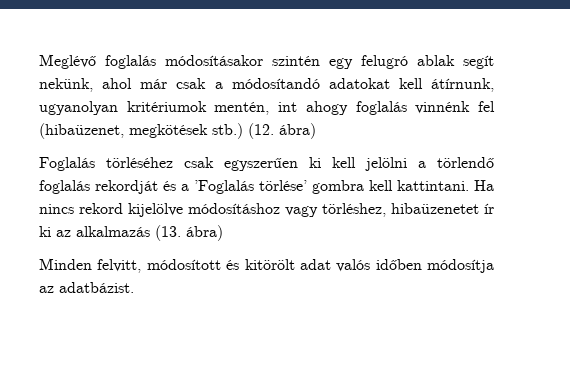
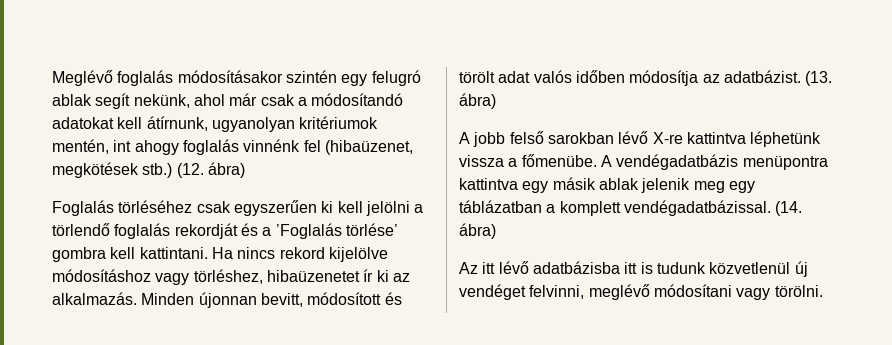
[76,225,223,241] [39,258,142,273] alkalmazás (13. ábra) // Minden felvitt, -> [52,292,303,308] alkalmazás. Minden újonnan bevitt,
[244,259,295,270] kitörölt -> [459,71,495,83] törölt
(134, 287) none -> [805,71,833,86] [459,93,496,109] [459,131,822,147] [459,154,828,170] [459,177,755,193] [459,200,803,216] [459,223,496,239] [459,261,808,277] [459,284,823,300] (13. ábra) // A jobb felső sarokban lévő X-re kattintva léphetünk vissza a főmenübe. A vendégadatbázis menüpontra kattintva egy másik ablak jelenik meg egy táblázatban a komplett vendégadatbázissal. (14. ábra) // Az itt lévő adatbázisba itt is tudunk közvetlenül új vendéget felvinni, meglévő módosítani vagy törölni.

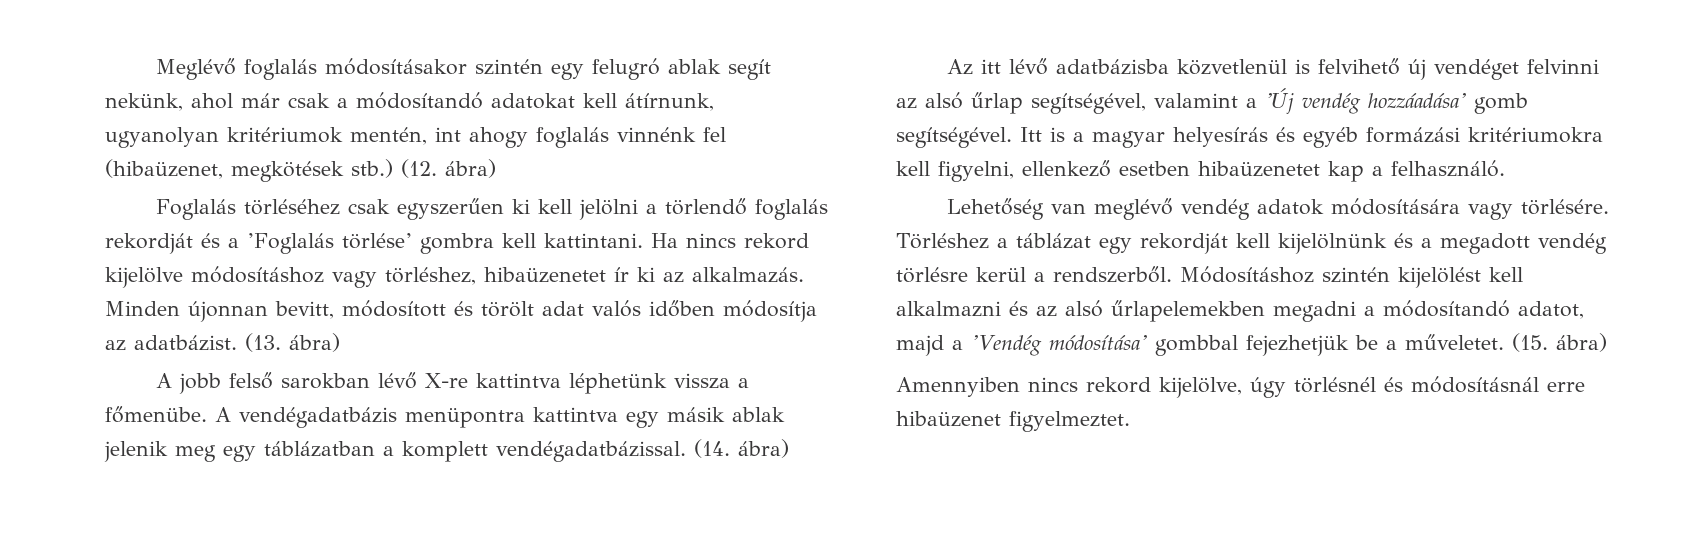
[624,261,808,277] [459,284,823,300] itt is tudunk közvetlenül új vendéget felvinni, meglévő módosítani vagy törölni. -> [1177,58,1600,80] [896,88,1528,114] [896,127,1603,148] [896,160,1505,182] [947,198,1610,220] [896,233,1607,254] [896,266,1523,288] [896,300,1584,322] [896,333,1607,356] [896,376,1585,398] [896,411,1130,432] közvetlenül is felvihető új vendéget felvinni az alsó űrlap segítségével, valamint a ’Új vendég hozzáadása’ gomb segítségével. Itt is a magyar helyesírás és egyéb formázási kritériumokra kell figyelni, ellenkező esetben hibaüzenetet kap a felhasználó. // Lehetőség van meglévő vendég adatok módosítására vagy törlésére. Törléshez a táblázat egy rekordját kell kijelölnünk és a megadott vendég törlésre kerül a rendszerből. Módosításhoz szintén kijelölést kell alkalmazni és az alsó űrlapelemekben megadni a módosítandó adatot, majd a ’Vendég módosítása’ gombbal fejezhetjük be a műveletet. (15. ábra) // Amennyiben nincs rekord kijelölve, úgy törlésnél és módosításnál erre hibaüzenet figyelmeztet.

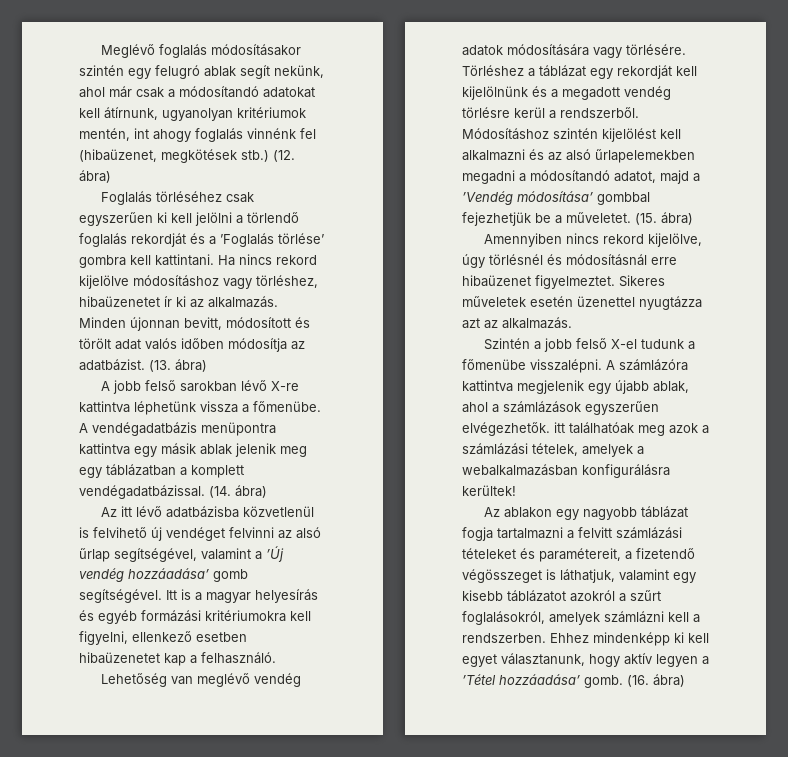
(1130, 421) none -> [619,275,665,287] [462,296,702,310] [462,317,572,329] [484,338,696,352] [462,359,688,373] [462,380,689,394] [462,401,659,415] [462,422,709,436] [462,443,644,457] [462,464,670,478] [462,485,516,496] [484,506,689,520] [462,527,682,541] [462,548,695,562] [462,569,696,583] [462,590,661,602] [462,611,700,625] [462,632,709,646] [462,653,709,667] [462,674,685,688] Sikeres műveletek esetén üzenettel nyugtázza azt az alkalmazás. // Szintén a jobb felső X-el tudunk a főmenübe visszalépni. A számlázóra kattintva megjelenik egy újabb ablak, ahol a számlázások egyszerűen elvégezhetők. itt találhatóak meg azok a számlázási tételek, amelyek a webalkalmazásban konfigurálásra kerültek! // Az ablakon egy nagyobb táblázat fogja tartalmazni a felvitt számlázási tételeket és paramétereit, a fizetendő végösszeget is láthatjuk, valamint egy kisebb táblázatot azokról a szűrt foglalásokról, amelyek számlázni kell a rendszerben. Ehhez mindenképp ki kell egyet választanunk, hogy aktív legyen a ’Tétel hozzáadása’ gomb. (16. ábra)

